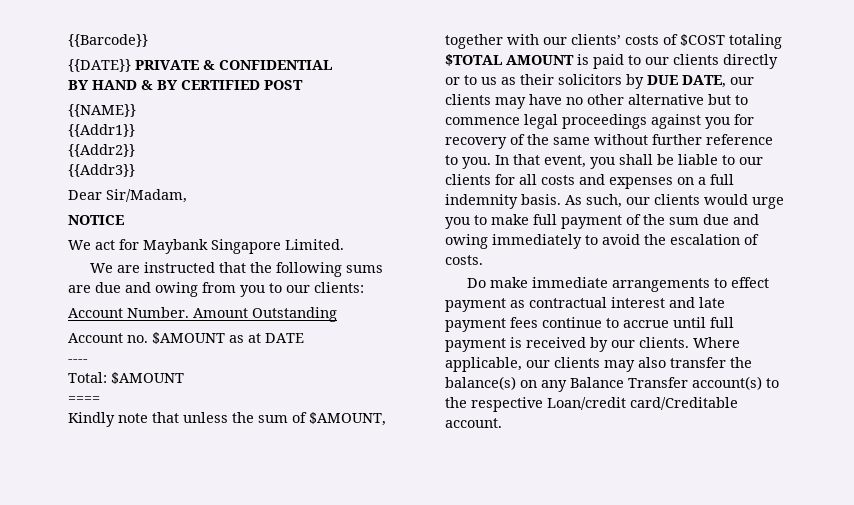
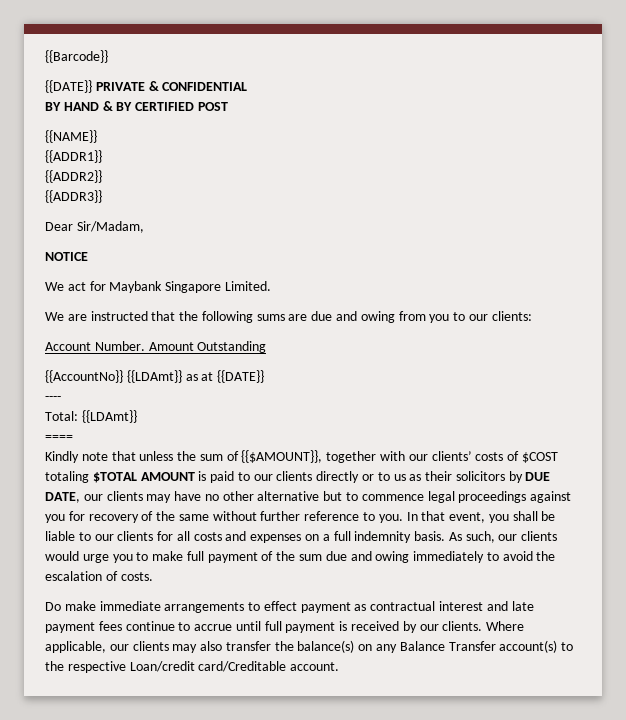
[68,124,135,137] [68,144,135,157] [68,164,135,177] {{Addr1}} // {{Addr2}} // {{Addr3}} -> [45,150,102,163] [45,170,102,183] [45,190,102,203] {{ADDR1}} // {{ADDR2}} // {{ADDR3}}
[68,332,225,344] Account no. $AMOUNT -> [45,370,182,383] {{AccountNo}} {{LDAmt}}
[265,333,304,343] DATE -> [217,370,265,383] {{DATE}}
[111,372,184,384] $AMOUNT -> [81,410,137,423] {{LDAmt}}
[309,412,386,426] $AMOUNT, -> [241,450,323,463] {{$AMOUNT}},

